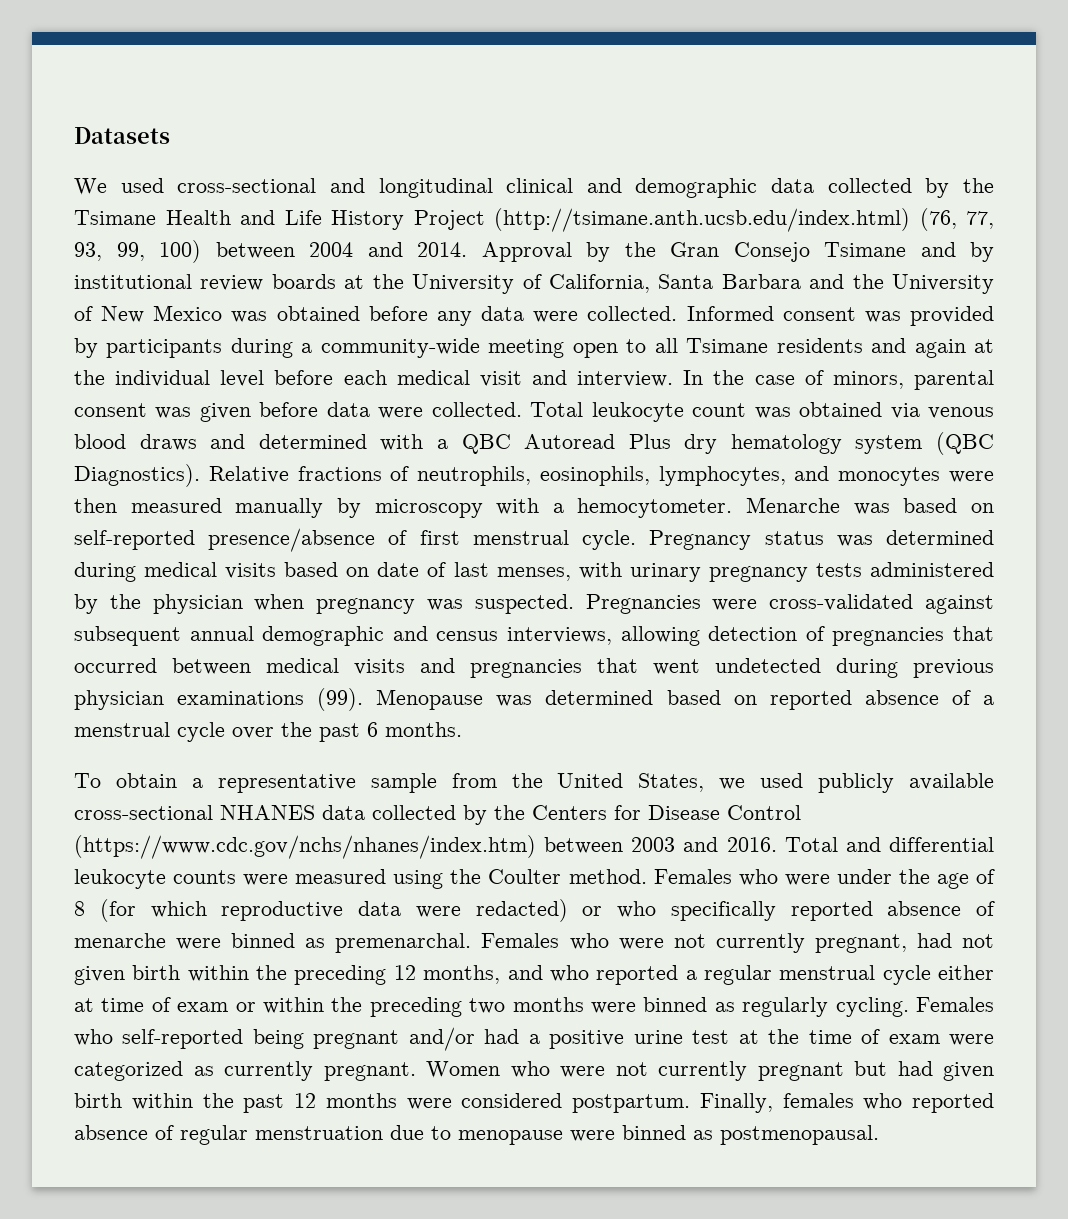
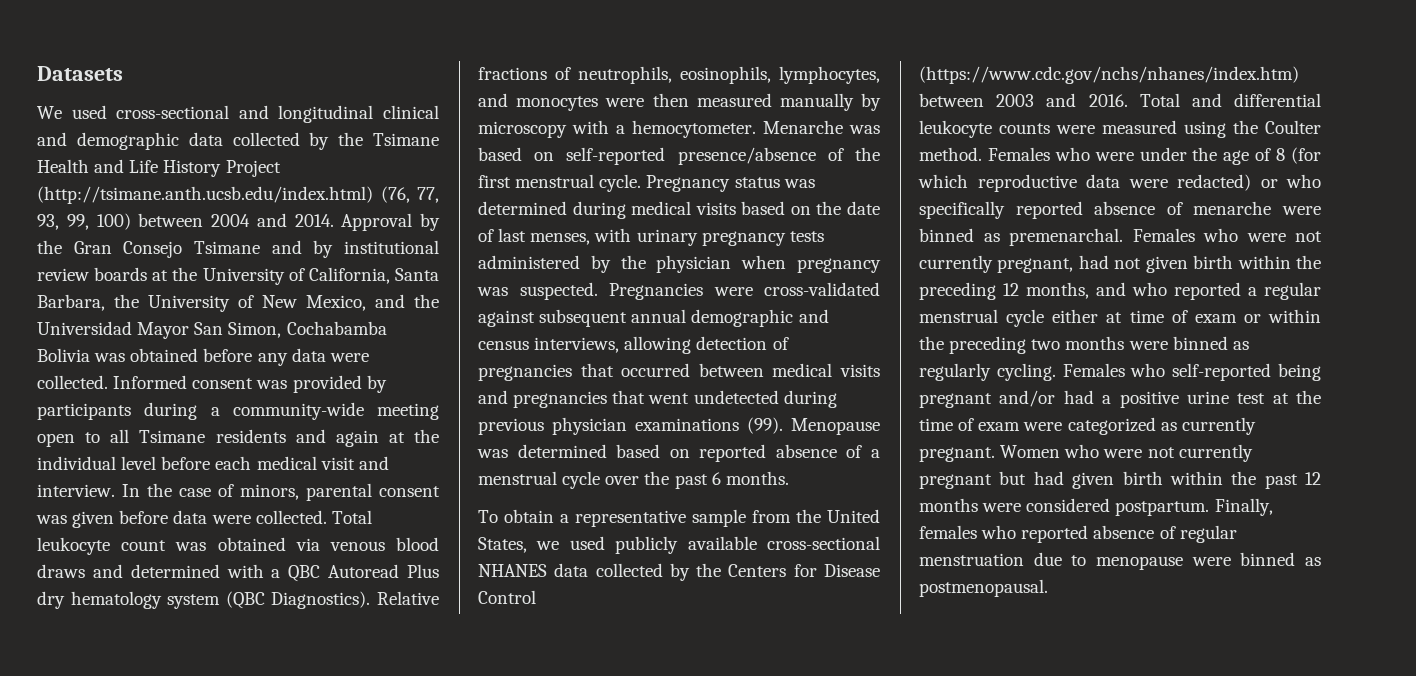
[721,274,845,289] Barbara and -> [37,294,105,311] Barbara,
[153,305,223,321] Mexico -> [306,294,439,311] [37,321,387,339] [37,348,90,362] Mexico, and the Universidad Mayor San Simon, Cochabamba Bolivia
(408, 537) none -> [855,147,880,161] the
(370, 572) none -> [816,201,842,215] the

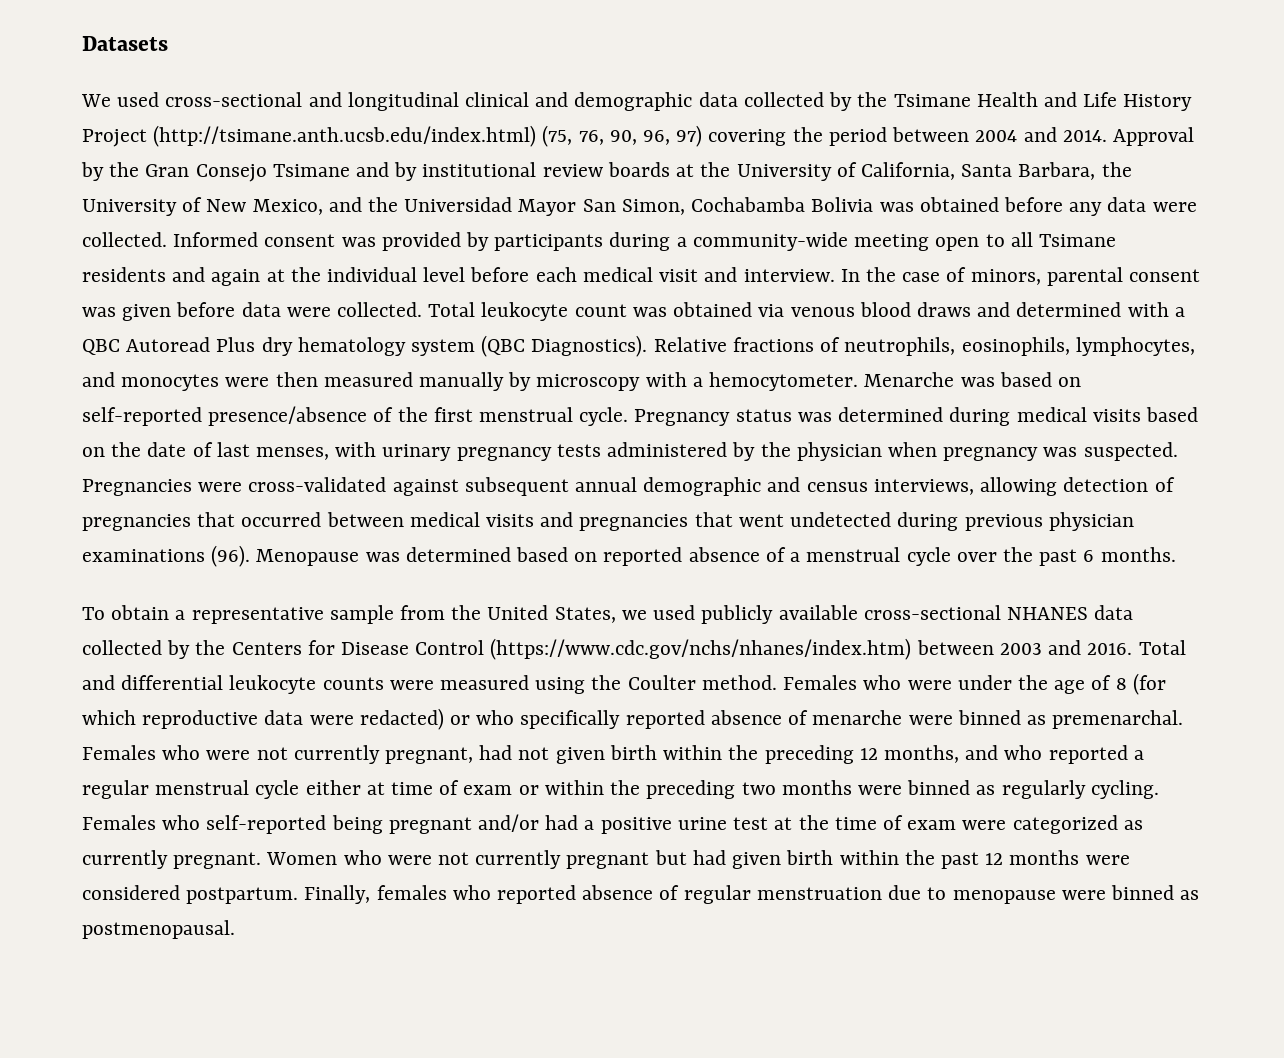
[380,186,439,203] [37,213,131,230] (76, 77, 93, 99, 100) -> [542,125,887,147] (75, 76, 90, 96, 97) covering the period
[747,417,783,434] (99). -> [211,545,251,567] (96).

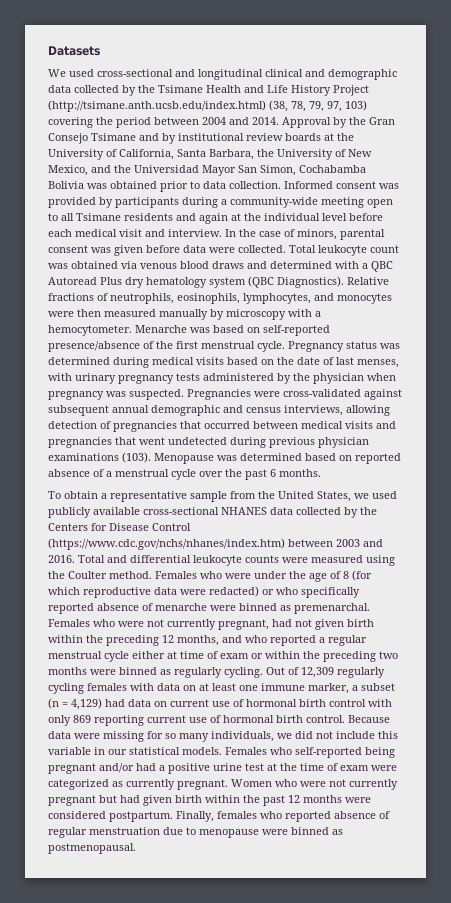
[542,125,703,147] (75, 76, 90, 96, 97) -> [269,100,367,112] (38, 78, 79, 97, 103)
[1003,197,1197,216] [82,232,167,247] before any data were collected. -> [160,181,281,192] prior to data collection.
[211,545,251,567] (96). -> [122,452,151,463] (103).
(1159, 789) none -> [266,667,385,678] [48,683,395,694] [48,698,392,710] [48,715,390,726] [48,731,398,742] [48,747,222,755] Out of 12,309 regularly cycling females with data on at least one immune marker, a subset (n = 4,129) had data on current use of hormonal birth control with only 869 reporting current use of hormonal birth control. Because data were missing for so many individuals, we did not include this variable in our statistical models.

